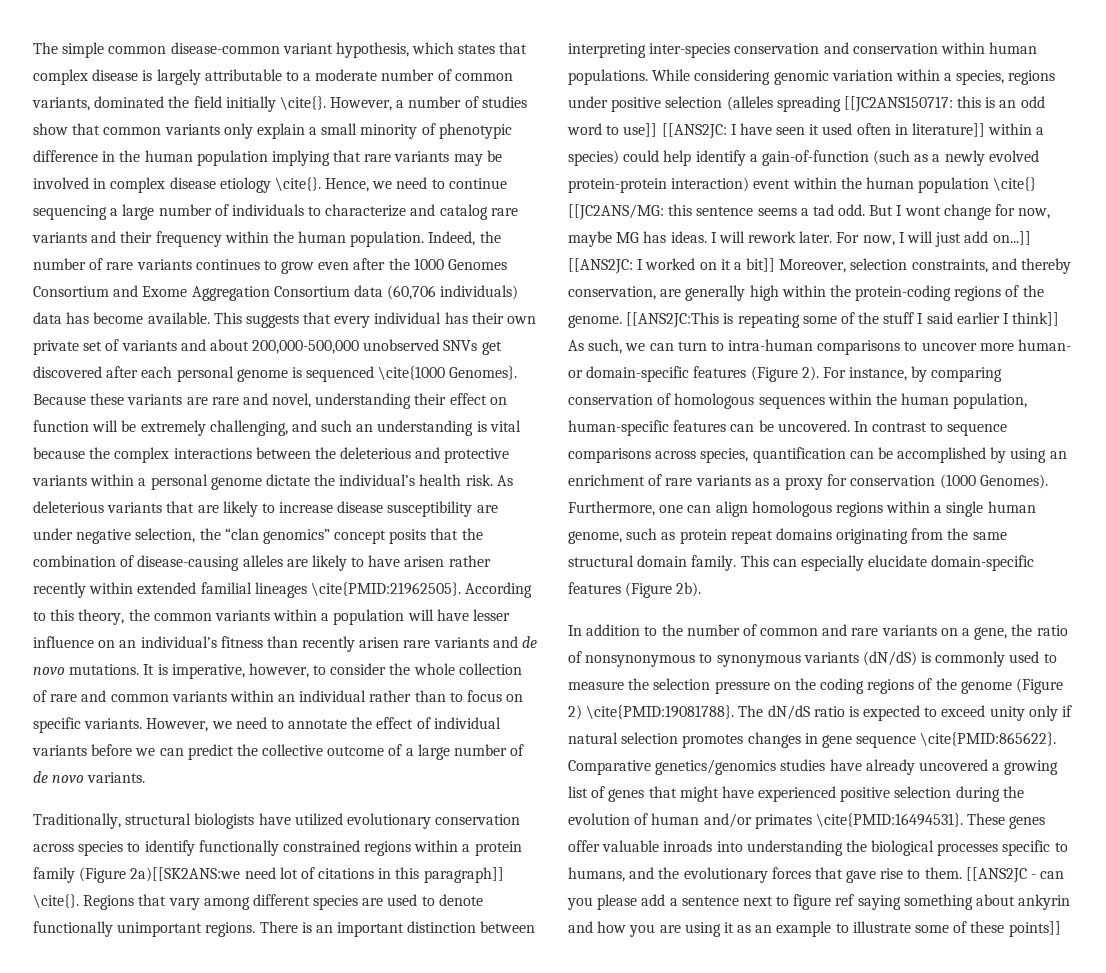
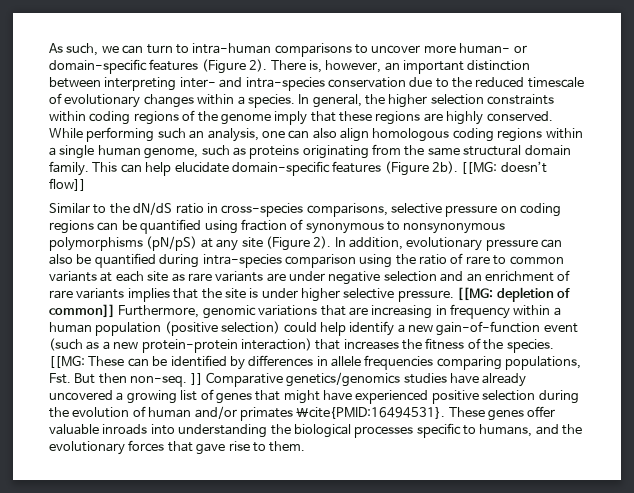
[33,42,528,58] [33,69,513,85] [32,96,527,112] [33,123,512,139] [33,150,502,166] [33,177,507,193] [33,204,518,220] [32,231,501,247] [33,258,508,274] [33,285,519,301] [33,312,537,328] [33,339,502,355] [33,366,518,382] [33,393,507,409] [33,420,521,436] [33,447,510,463] [32,474,513,490] [33,501,498,517] [33,528,483,544] [33,555,491,571] [33,582,533,598] [33,609,511,625] [33,636,538,652] [33,663,522,679] [33,690,524,702] [33,717,501,733] [32,744,525,760] [33,771,146,783] [33,813,521,829] [33,840,522,856] [33,867,504,883] [33,894,483,910] [33,921,536,937] [568,42,1038,58] [568,69,1056,85] [568,96,1045,112] [567,123,1045,139] [568,150,1039,166] [568,177,1037,193] [568,204,1051,220] [568,231,1031,247] [568,258,1072,274] [568,285,1044,301] [568,312,1060,328] The simple common disease-common variant hypothesis, which states that complex disease is largely attributable to a moderate number of common variants, dominated the field initially \cite{}. However, a number of studies show that common variants only explain a small minority of phenotypic difference in the human population implying that rare variants may be involved in complex disease etiology \cite{}. Hence, we need to continue sequencing a large number of individuals to characterize and catalog rare variants and their frequency within the human population. Indeed, the number of rare variants continues to grow even after the 1000 Genomes Consortium and Exome Aggregation Consortium data (60,706 individuals) data has become available. This suggests that every individual has their own private set of variants and about 200,000-500,000 unobserved SNVs get discovered after each personal genome is sequenced \cite{1000 Genomes}. Because these variants are rare and novel, understanding their effect on function will be extremely challenging, and such an understanding is vital because the complex interactions between the deleterious and protective variants within a personal genome dictate the individual’s health risk. As deleterious variants that are likely to increase disease susceptibility are under negative selection, the “clan genomics” concept posits that the combination of disease-causing alleles are likely to have arisen rather recently within extended familial lineages \cite{PMID:21962505}. According to this theory, the common variants within a population will have lesser influence on an individual’s fitness than recently arisen rare variants and de novo mutations. It is imperative, however, to consider the whole collection of rare and common variants within an individual rather than to focus on specific variants. However, we need to annotate the effect of individual variants before we can predict the collective outcome of a large number of de novo variants. // Traditionally, structural biologists have utilized evolutionary conservation across species to identify functionally constrained regions within a protein family (Figure 2a)[[SK2ANS:we need lot of citations in this paragraph]] \cite{}. Regions that vary among different species are used to denote functionally unimportant regions. There is an important distinction between interpreting inter-species conservation and conservation within human populations. While considering genomic variation within a species, regions under positive selection (alleles spreading [[JC2ANS150717: this is an odd word to use]] [[ANS2JC: I have seen it used often in literature]] within a species) could help identify a gain-of-function (such as a newly evolved protein-protein interaction) event within the human population \cite{} [[JC2ANS/MG: this sentence seems a tad odd. But I wont change for now, maybe MG has ideas. I will rework later. For now, I will just add on...]] [[ANS2JC: I worked on it a bit]] Moreover, selection constraints, and thereby conservation, are generally high within the protein-coding regions of the genome. [[ANS2JC:This is repeating some of the stuff I said earlier I think]] -> (49, 48) none
[822,366,1003,382] [568,393,1028,409] [568,420,1008,436] [568,447,1067,463] [568,474,1048,490] [568,501,655,516] For instance, by comparing conservation of homologous sequences within the human population, human-specific features can be uncovered. In contrast to sequence comparisons across species, quantification can be accomplished by using an enrichment of rare variants as a proxy for conservation (1000 Genomes). Furthermore, -> [270,60,531,74] [49,77,584,91] [49,93,555,108] [49,110,553,125] [49,127,259,142] There is, however, an important distinction between interpreting inter- and intra-species conservation due to the reduced timescale of evolutionary changes within a species. In general, the higher selection constraints within coding regions of the genome imply that these regions are highly conserved. While performing such an analysis,
(712, 509) none -> [312,128,337,139] also
(832, 509) none -> [452,128,494,142] coding
[679,528,832,544] protein repeat domains -> [249,145,300,159] proteins
[800,555,864,571] especially -> [145,162,172,176] help
[568,624,1068,640] [568,651,1057,667] [568,678,1064,694] [568,705,1073,721] [568,732,1057,748] // In addition to the number of common and rare variants on a gene, the ratio of nonsynonymous to synonymous variants (dN/dS) is commonly used to measure the selection pressure on the coding regions of the genome (Figure 2) \cite{PMID:19081788}. The dN/dS ratio is expected to exceed unity only if natural selection promotes changes in gene sequence \cite{PMID:865622}. -> [461,161,547,174] [49,178,86,191] [49,202,562,217] [49,219,506,234] [49,236,563,251] [49,253,564,268] [49,270,571,285] [49,287,570,302] [49,304,561,319] [49,321,578,336] [49,338,554,353] [49,355,582,370] [49,373,203,387] [[MG: doesn’t flow]] // Similar to the dN/dS ratio in cross-species comparisons, selective pressure on coding regions can be quantified using fraction of synonymous to nonsynonymous polymorphisms (pN/pS) at any site (Figure 2). In addition, evolutionary pressure can also be quantified during intra-species comparison using the ratio of rare to common variants at each site as rare variants are under negative selection and an enrichment of rare variants implies that the site is under higher selective pressure. [[MG: depletion of common]] Furthermore, genomic variations that are increasing in frequency within a human population (positive selection) could help identify a new gain-of-function event (such as a new protein-protein interaction) that increases the fitness of the species. [[MG: These can be identified by differences in allele frequencies comparing populations, Fst. But then non-seq. ]]
[965,867,1065,883] [567,894,1071,910] [568,921,1061,937] [[ANS2JC - can you please add a sentence next to figure ref saying something about ankyrin and how you are using it as an example to illustrate some of these points]] -> (306, 446) none

